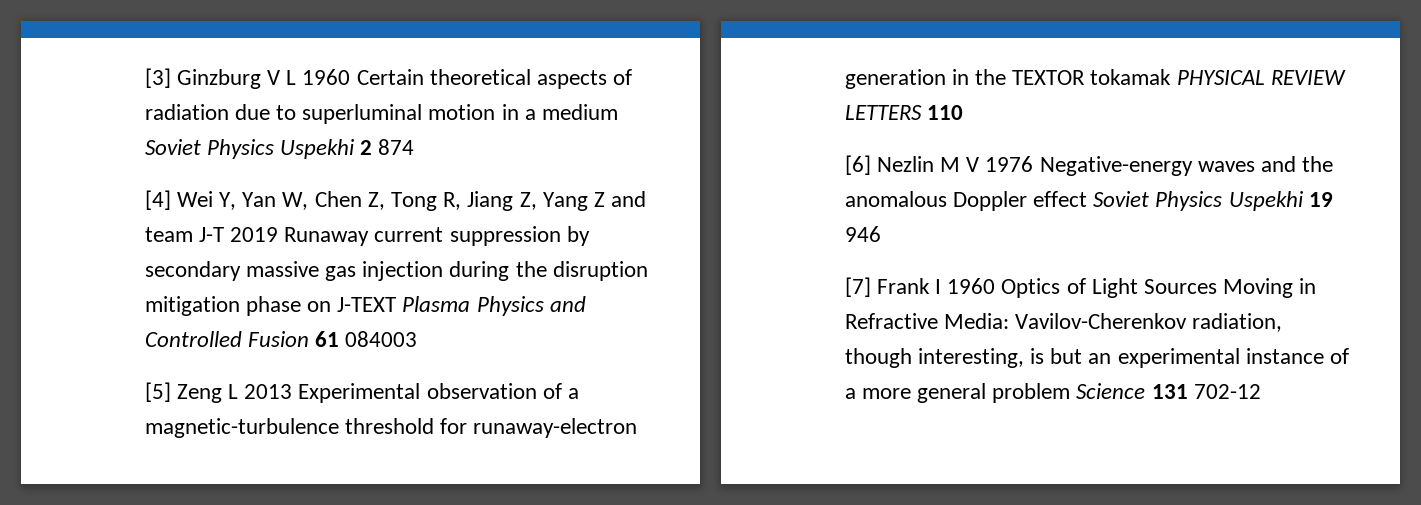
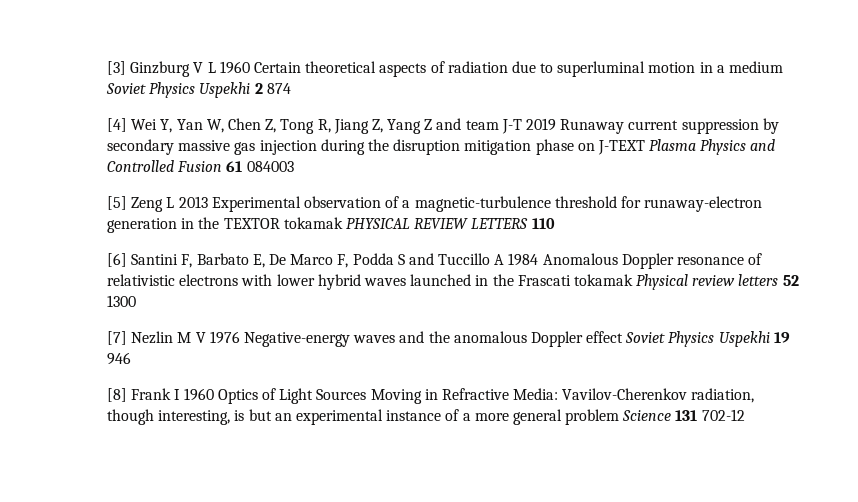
(871, 165) none -> [131,253,763,269] [107,274,799,290] [107,295,137,307] [107,331,128,345] Santini F, Barbato E, De Marco F, Podda S and Tuccillo A 1984 Anomalous Doppler resonance of relativistic electrons with lower hybrid waves launched in the Frascati tokamak Physical review letters 52 1300 // [7]
[844,277,871,297] [7] -> [107,388,128,402] [8]

